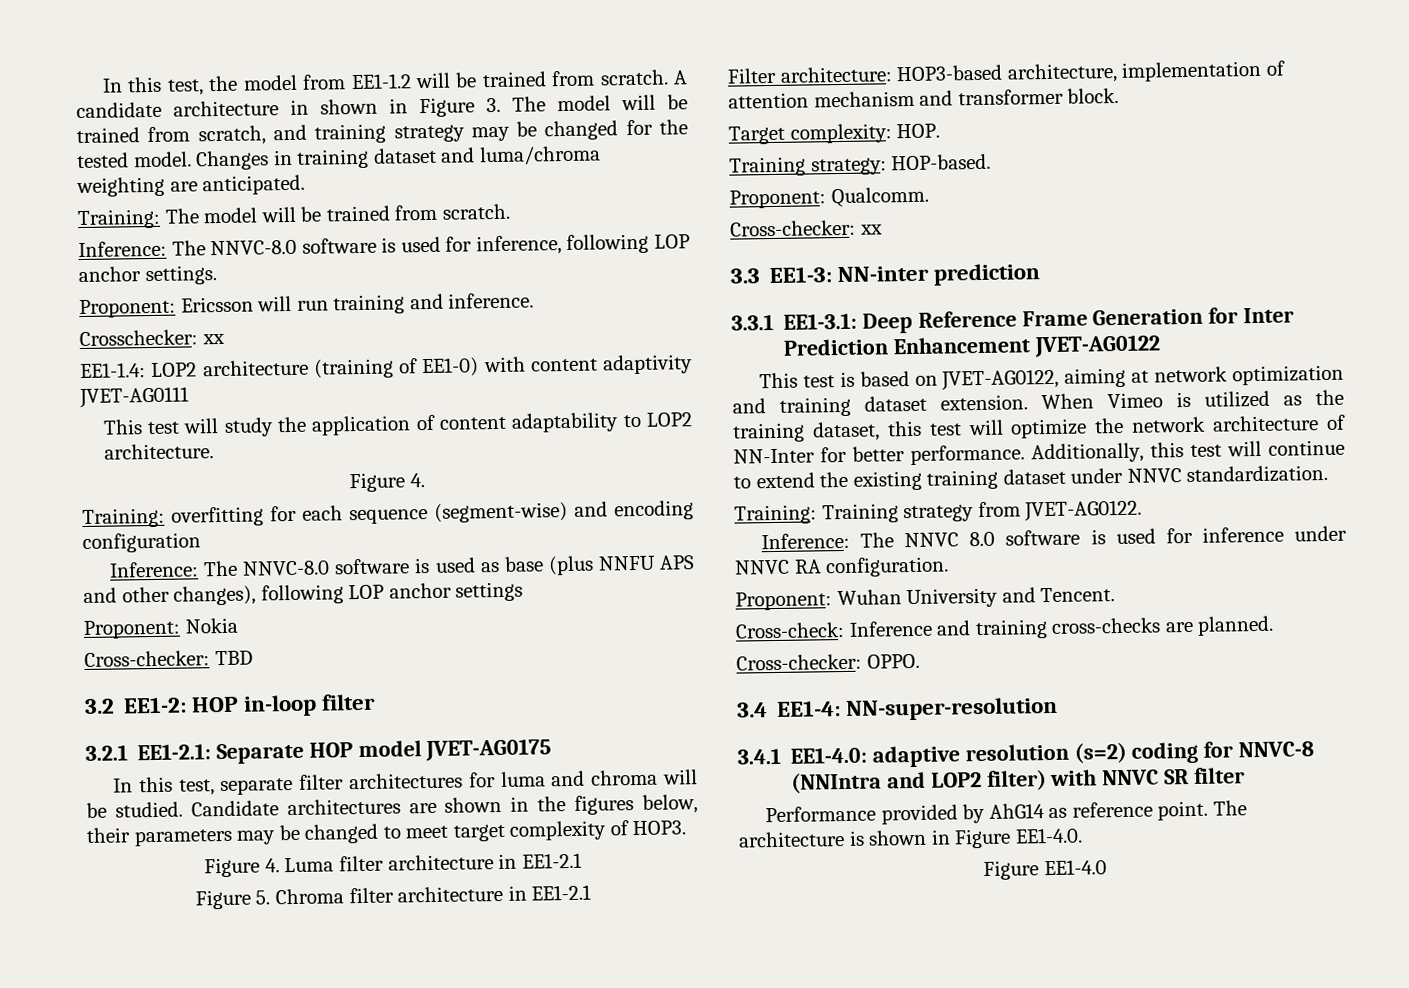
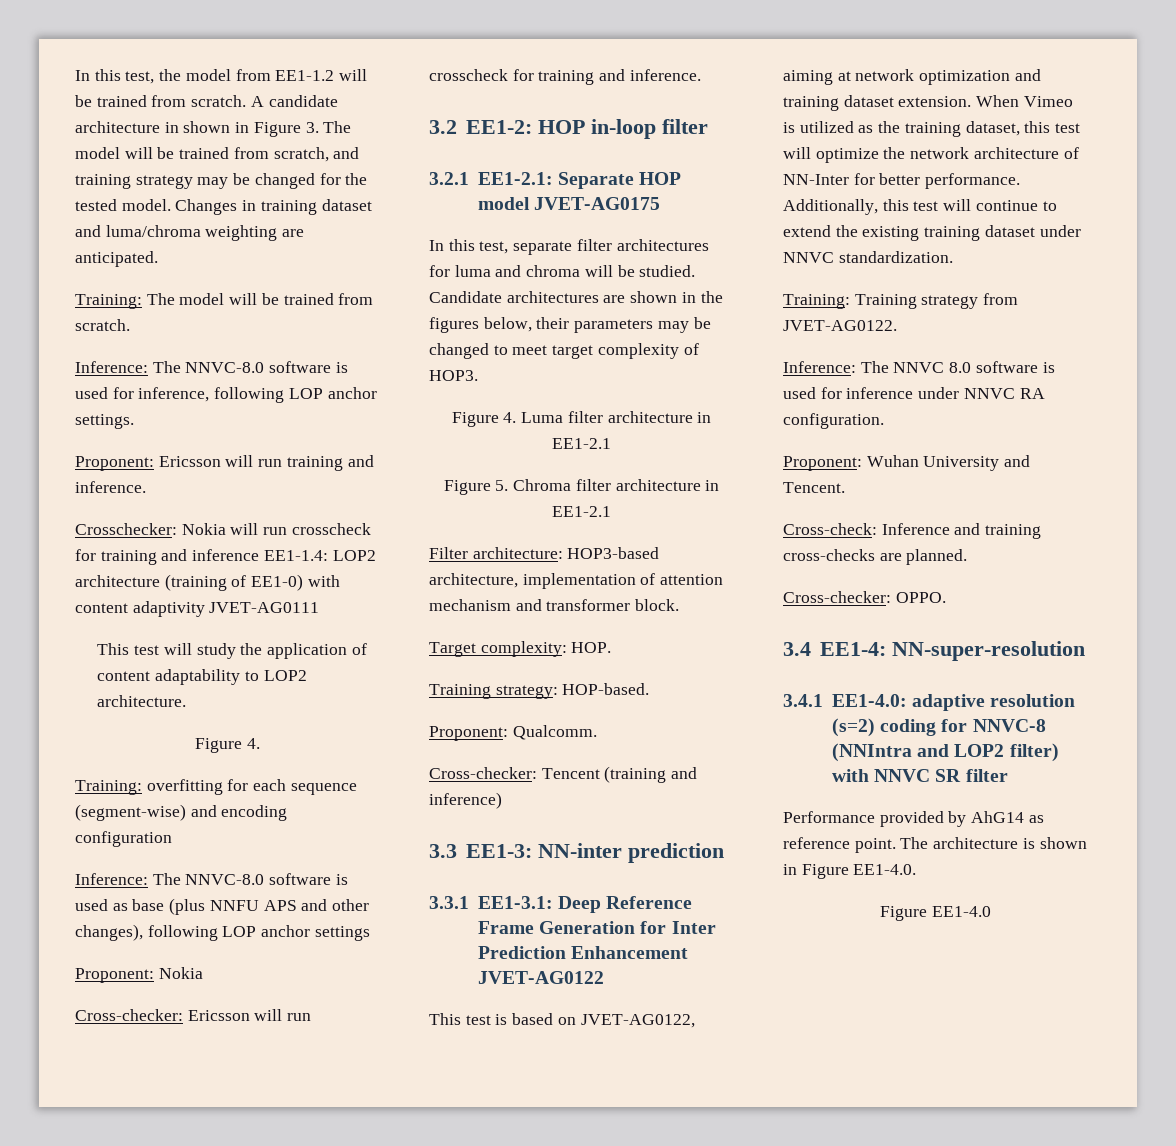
[201,333,225,345] xx // -> [181,523,371,535] [75,549,260,565] Nokia will run crosscheck for training and inference
[214,650,253,666] TBD -> [187,1009,312,1021] [429,69,701,85] Ericsson will run crosscheck for training and inference.
[859,224,883,235] xx -> [541,766,698,783] [429,792,502,809] Tencent (training and inference)

